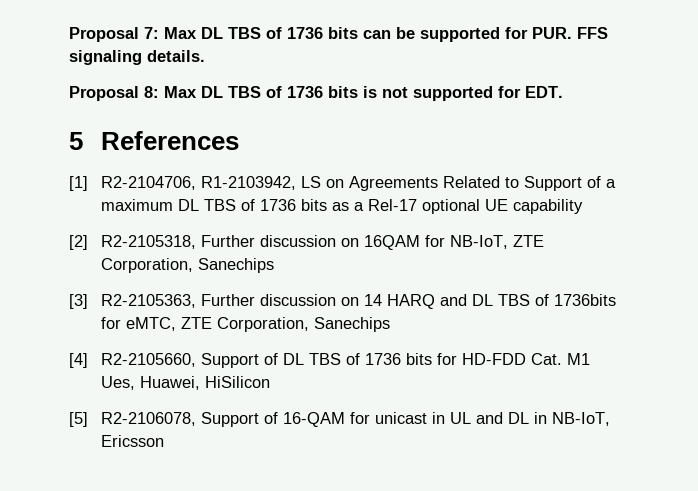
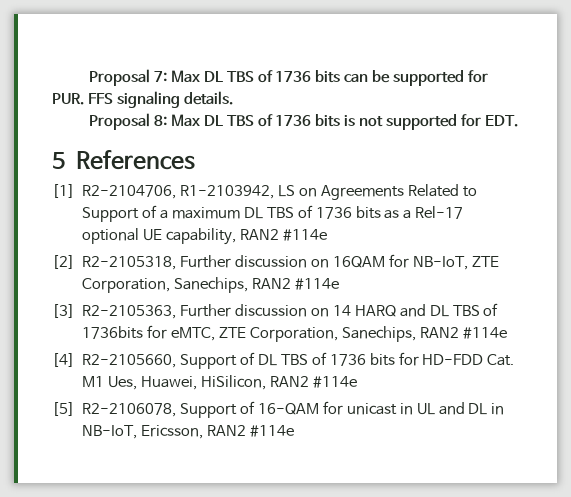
[513,199,584,214] capability -> [166,228,327,245] capability, RAN2 #114e
[198,258,275,273] Sanechips -> [174,277,339,293] Sanechips, RAN2 #114e
[314,317,391,332] Sanechips -> [341,326,507,342] Sanechips, RAN2 #114e
[205,376,271,388] HiSilicon -> [200,375,357,390] HiSilicon, RAN2 #114e
[101,435,165,447] Ericsson -> [141,425,294,439] Ericsson, RAN2 #114e

